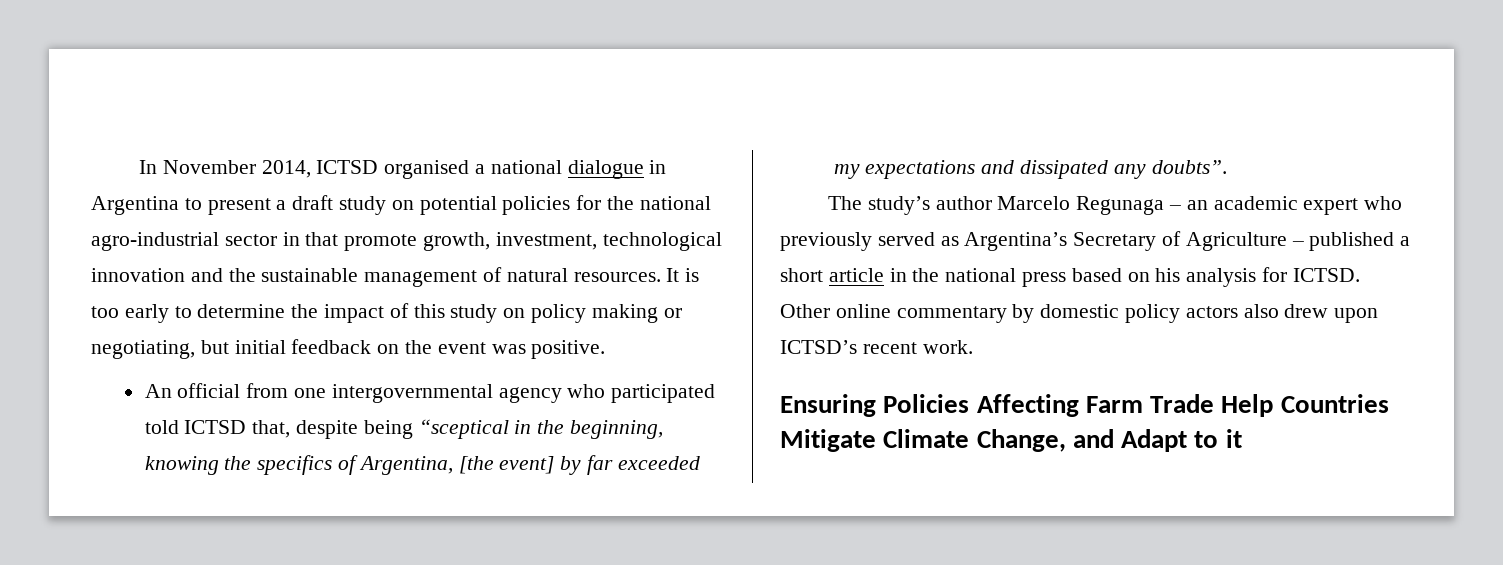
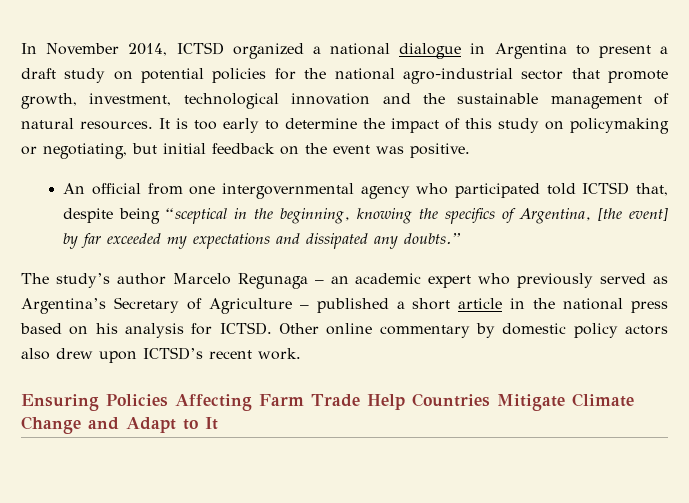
[384,160,470,179] organised -> [232,43,304,59] organized
[282,232,300,246] in -> (564, 75) none
[531,304,658,323] policy making -> [570,118,669,134] policymaking
[1151,160,1227,174] doubts”. -> [404,233,462,244] doubts.”
[976,429,1066,452] Change, -> [21,416,81,434] Change
[1225,429,1242,448] it -> [205,417,218,430] It

